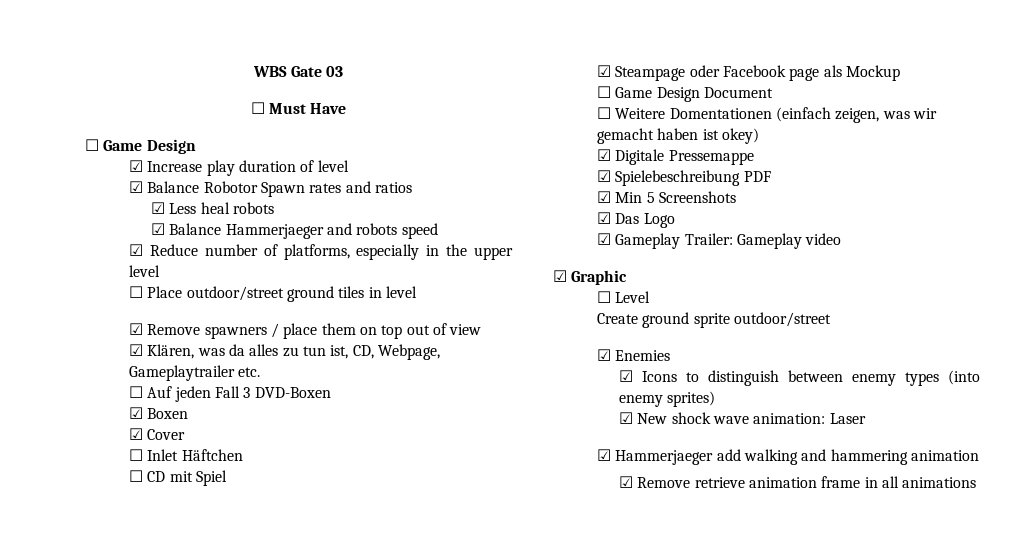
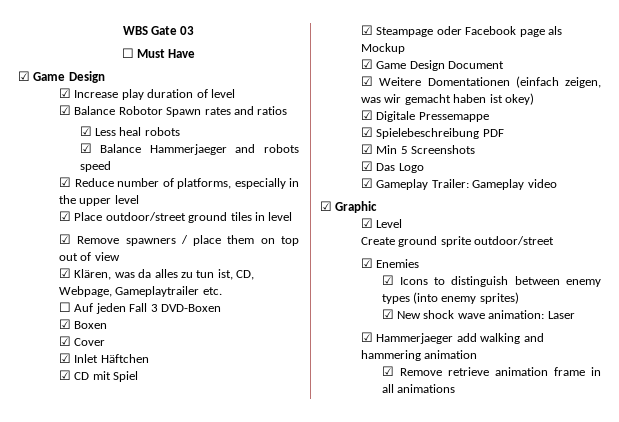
[85,139,99,151] ☐ -> [18,71,30,81] ☑
[129,286,144,298] ☐ -> [59,211,72,221] ☑
[129,449,144,461] ☐ -> [59,353,72,363] ☑
[129,470,144,482] ☐ -> [59,370,72,380] ☑
[597,86,612,98] ☐ -> [361,59,374,69] ☑
[597,107,612,119] ☐ -> [361,76,374,86] ☑
[597,291,612,303] ☐ -> [361,218,374,228] ☑

